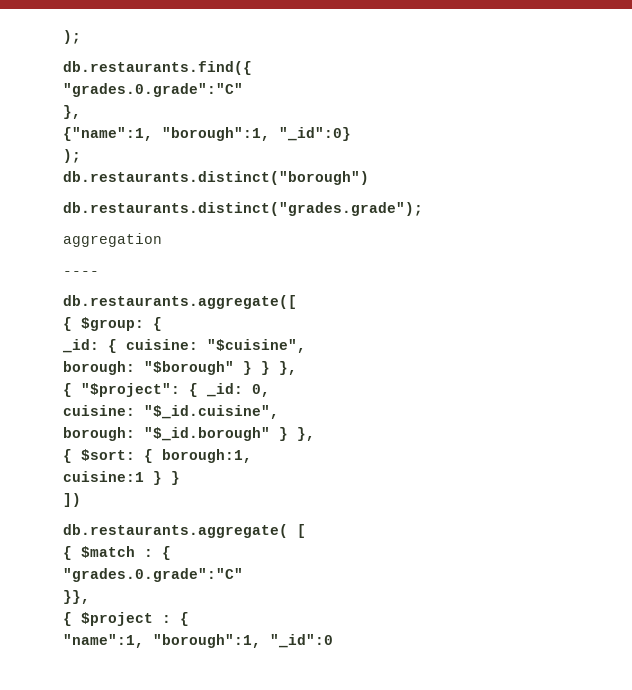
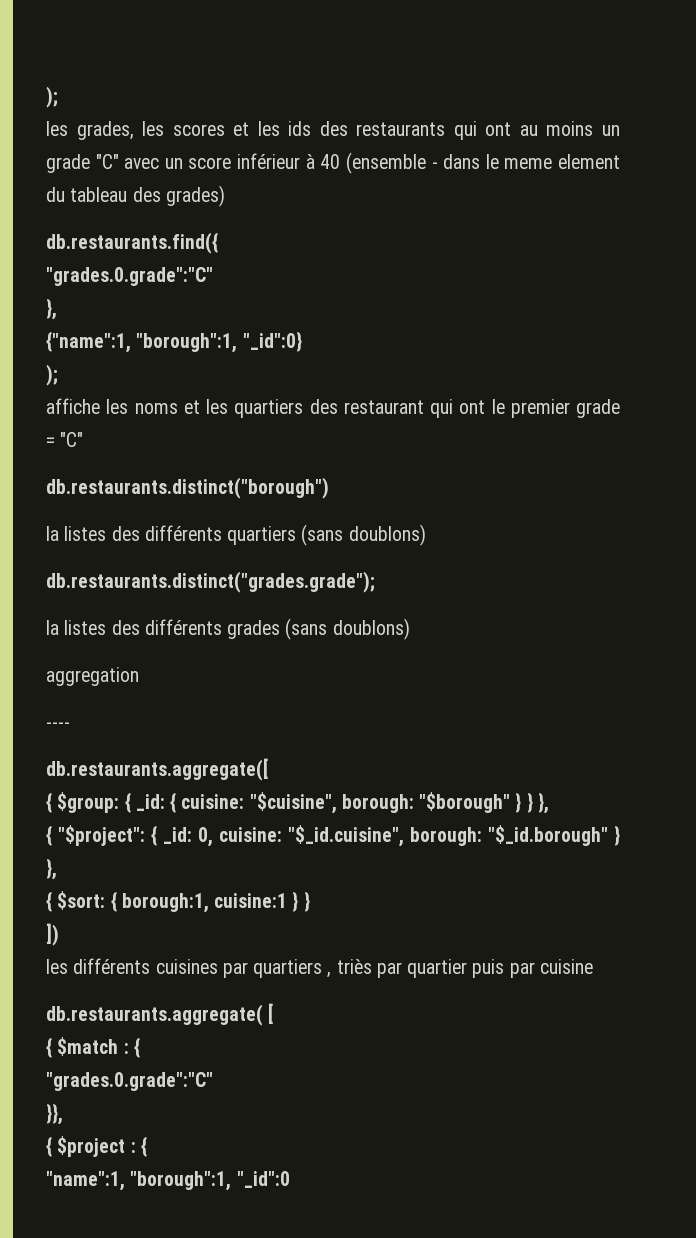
[63,30,81,44] ); -> [46,86,58,108] [46,121,621,140] [46,152,620,174] [46,185,225,207] ); // les grades, les scores et les ids des restaurants qui ont au moins un grade "C" avec un score inférieur à 40 (ensemble - dans le meme element du tableau des grades)
[63,171,369,185] [63,202,423,216] db.restaurants.distinct("borough") // db.restaurants.distinct("grades.grade"); -> [46,398,620,418] [46,432,84,447] [46,477,329,499] [46,524,426,546] [46,571,375,593] [46,618,410,640] affiche les noms et les quartiers des restaurant qui ont le premier grade = "C" // db.restaurants.distinct("borough") // la listes des différents quartiers (sans doublons) // db.restaurants.distinct("grades.grade"); // la listes des différents grades (sans doublons)
(162, 324) // -> (131, 802) none
(306, 346) // -> (337, 803) none
(270, 390) // -> (213, 837) none
(279, 412) // -> (404, 836) none
(252, 456) // -> (209, 903) none
(81, 500) none -> [46,958,593,978] // les différents cuisines par quartiers , triès par quartier puis par cuisine

